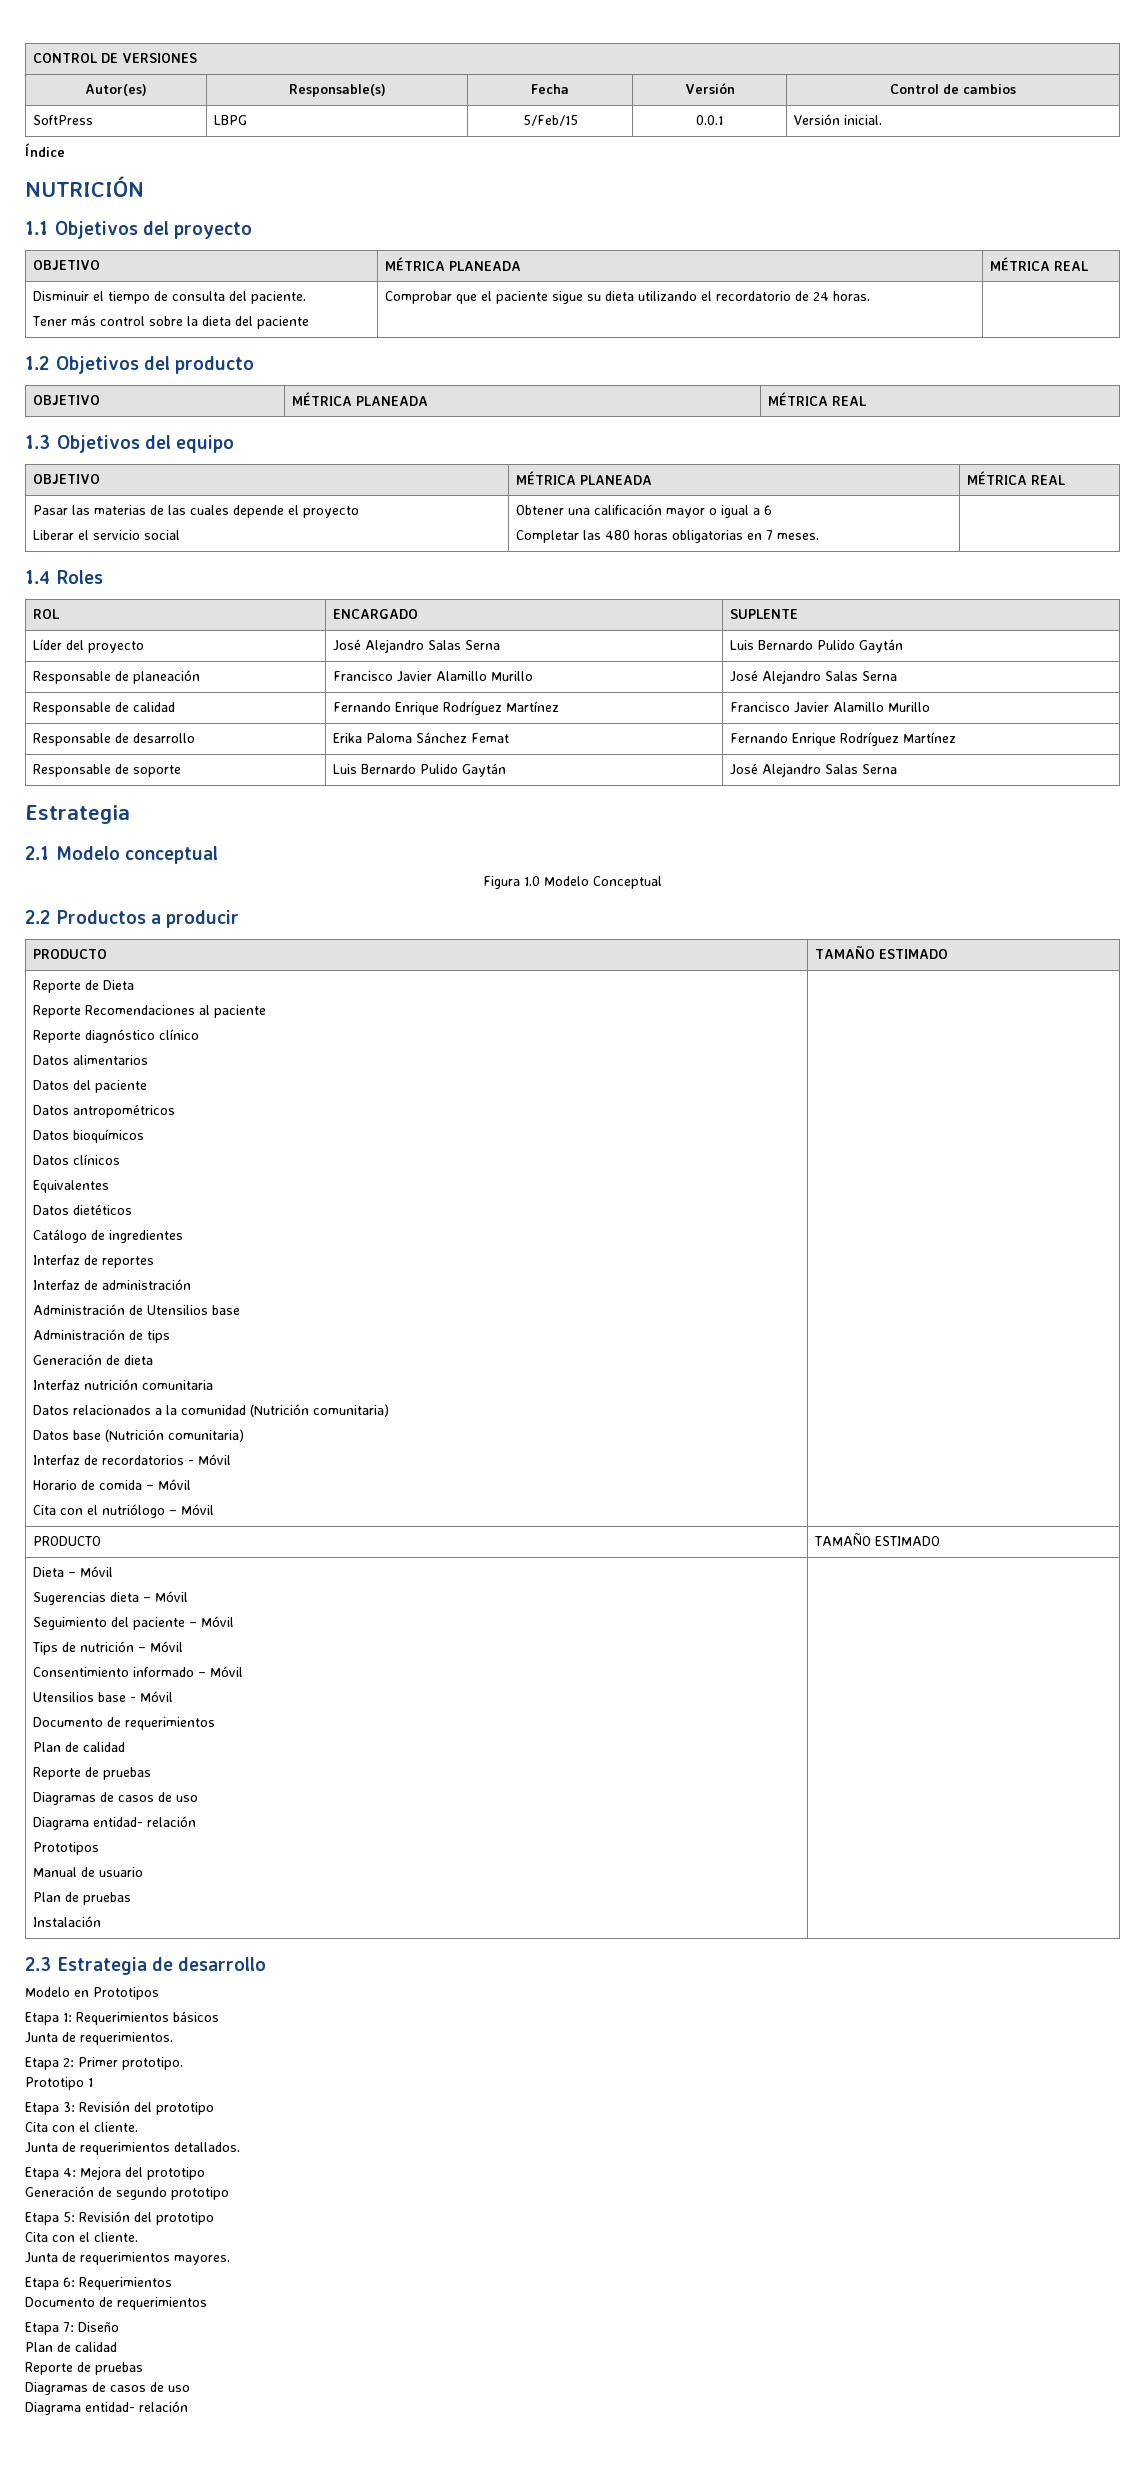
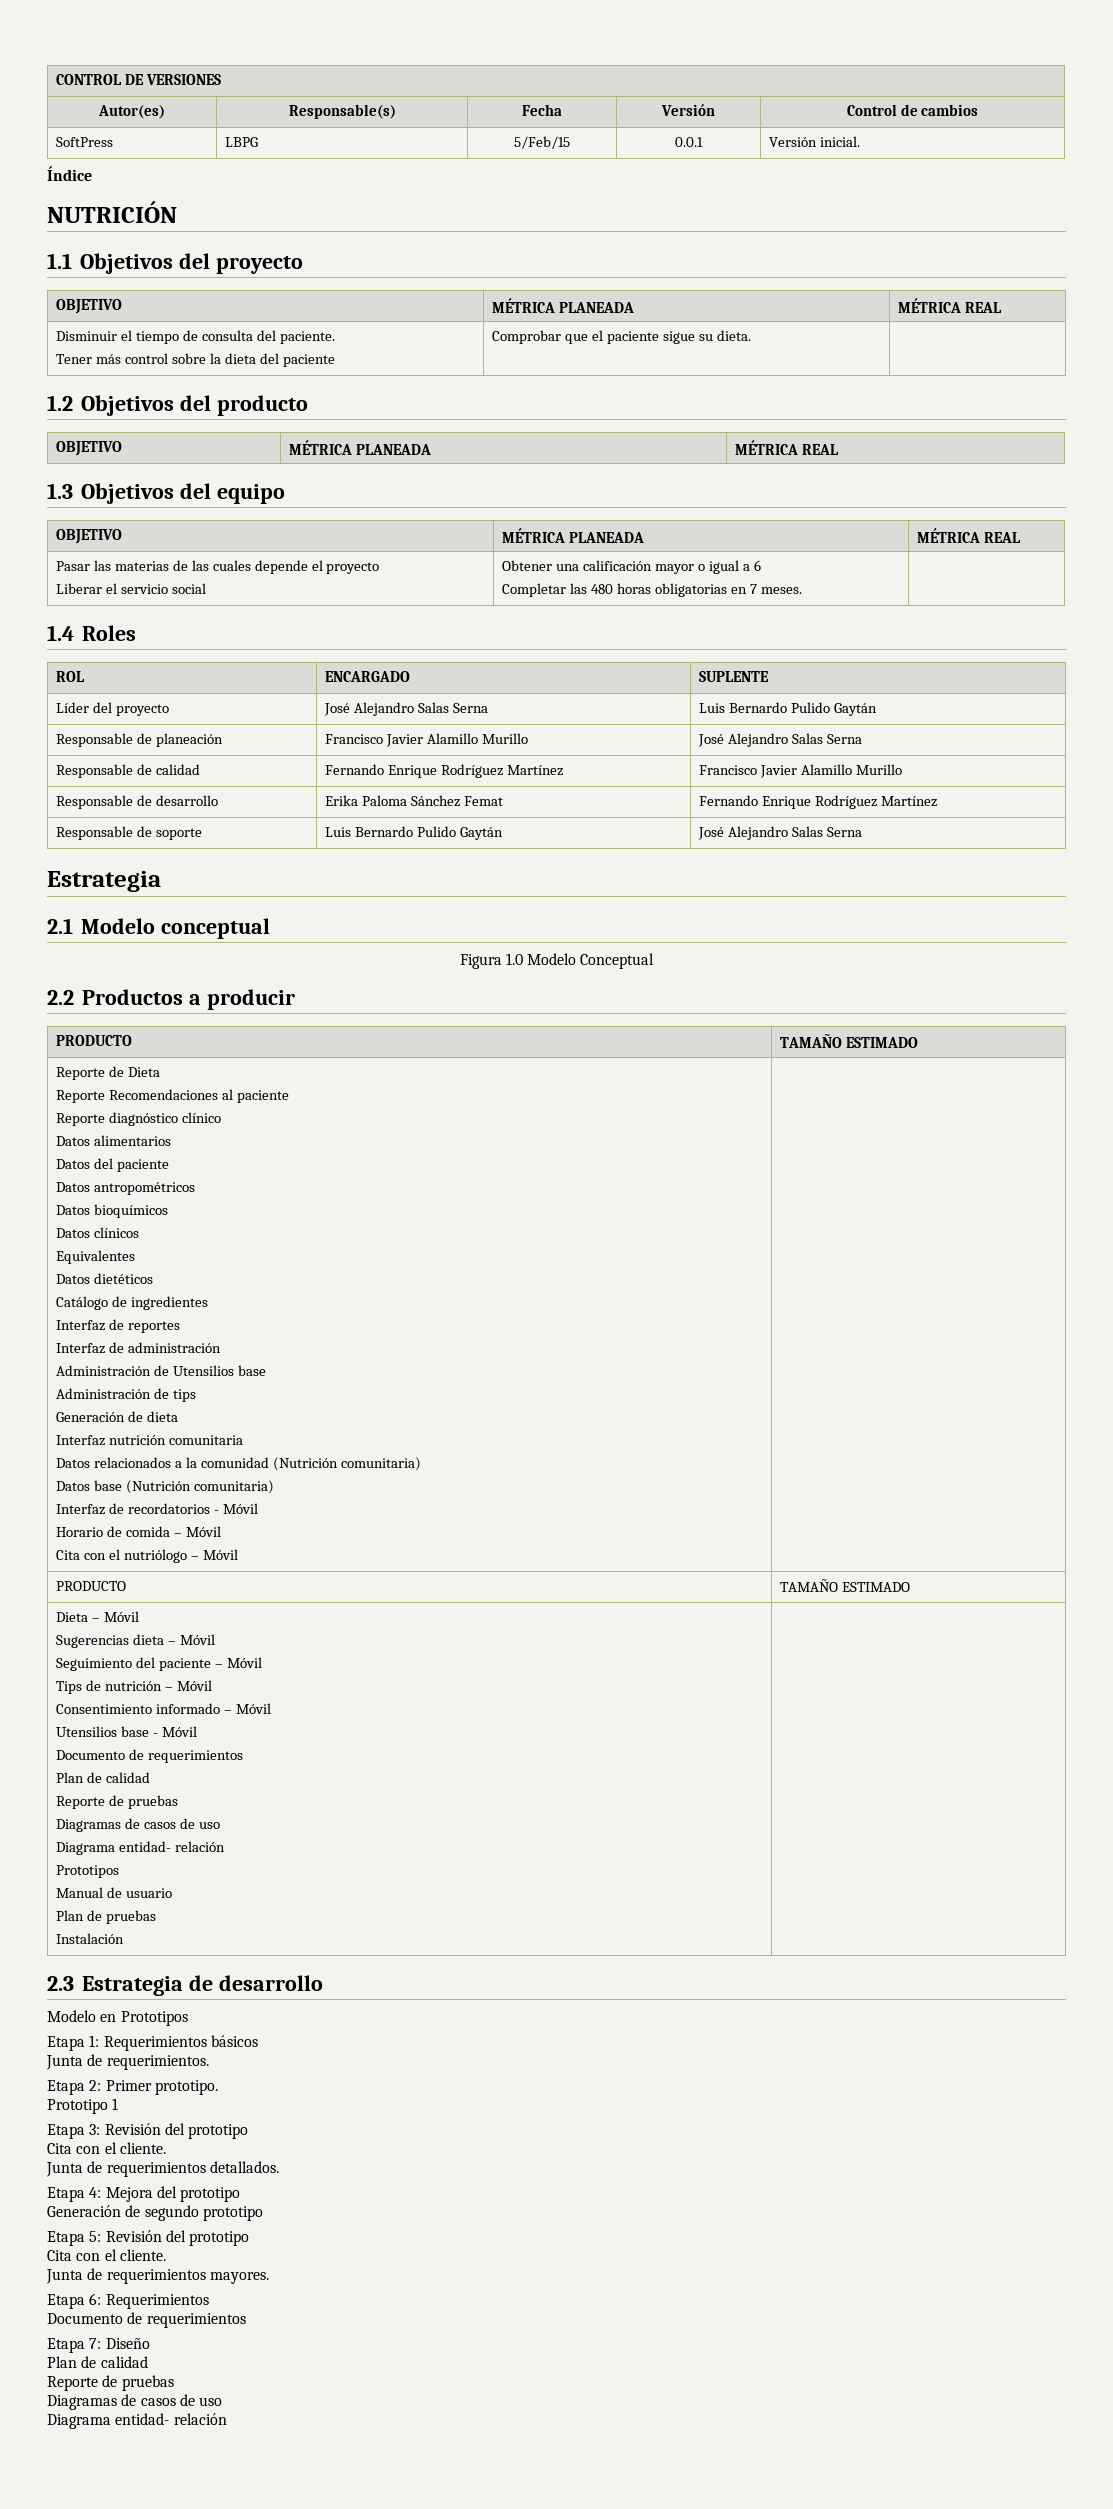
[604,291,870,301] dieta utilizando el recordatorio de 24 horas. -> [716,330,751,341] dieta.

